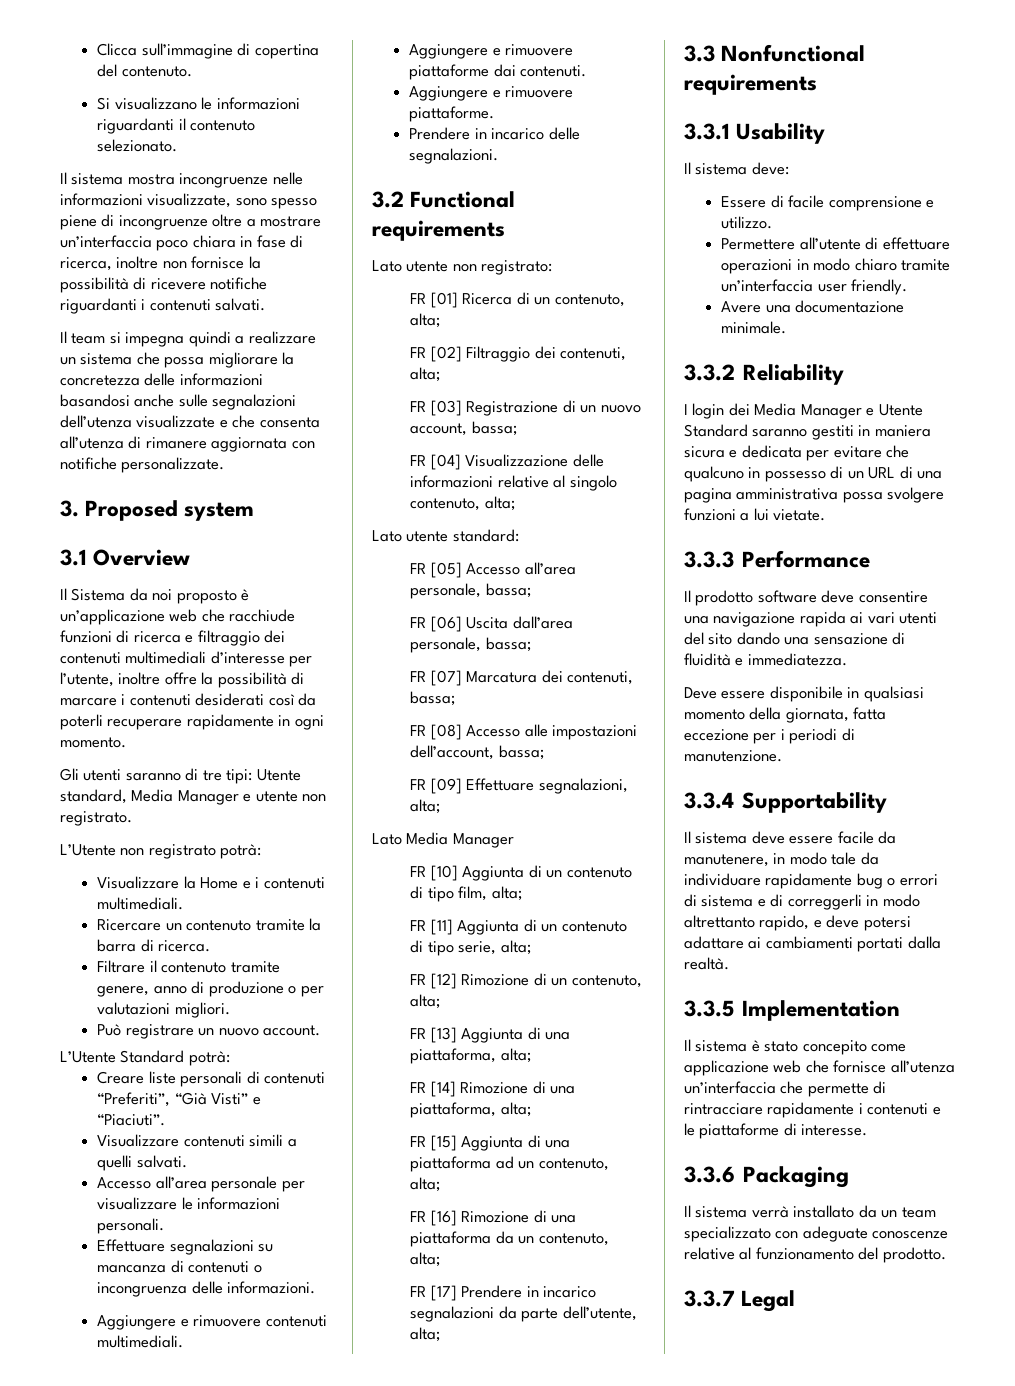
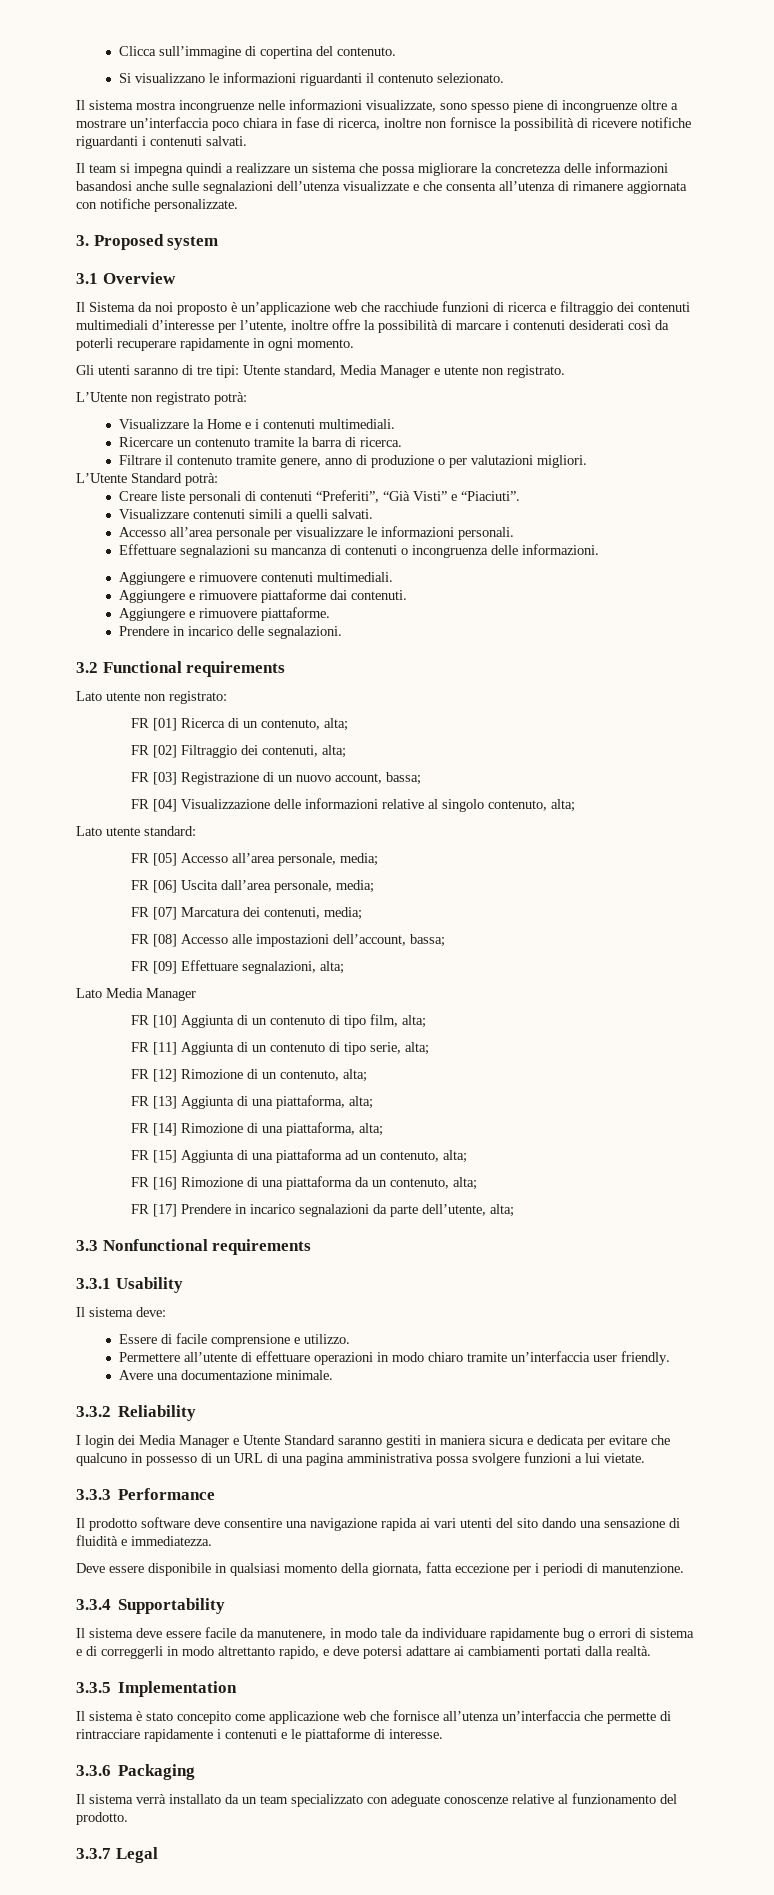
[97,1024,321,1039] // Può registrare un nuovo account. -> (588, 461) none
[485,583,531,598] bassa; -> [339,853,378,866] media;
[485,637,531,652] bassa; -> [335,880,374,893] media;
[410,691,456,706] bassa; -> [323,907,362,920] media;

